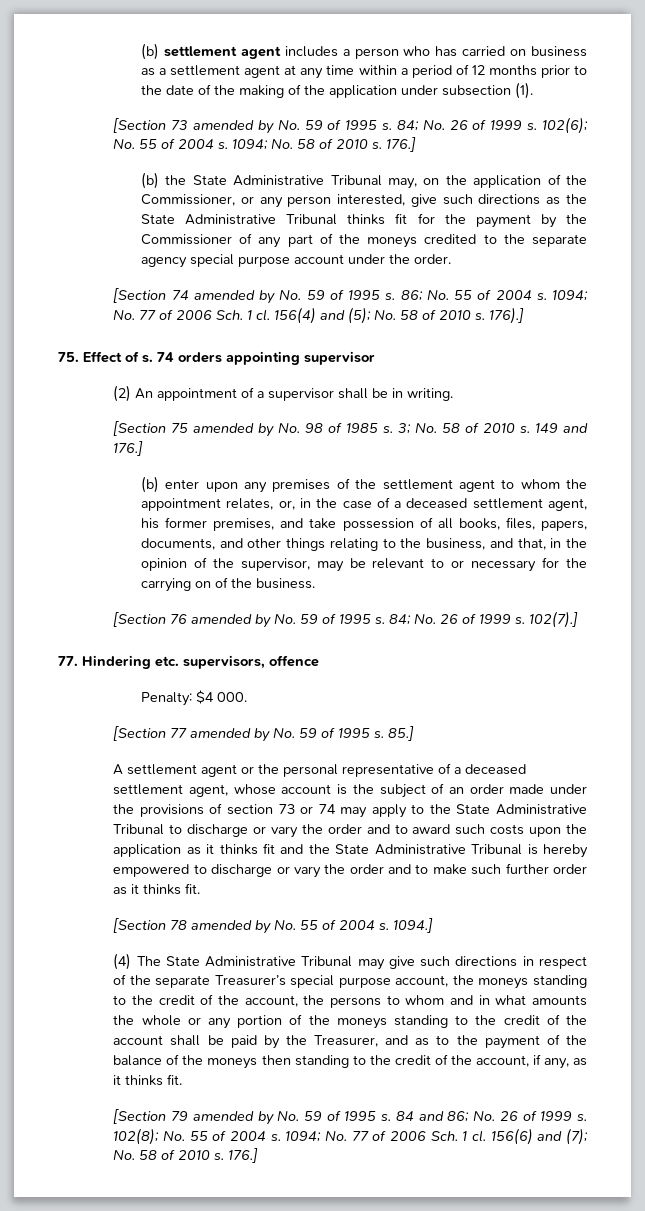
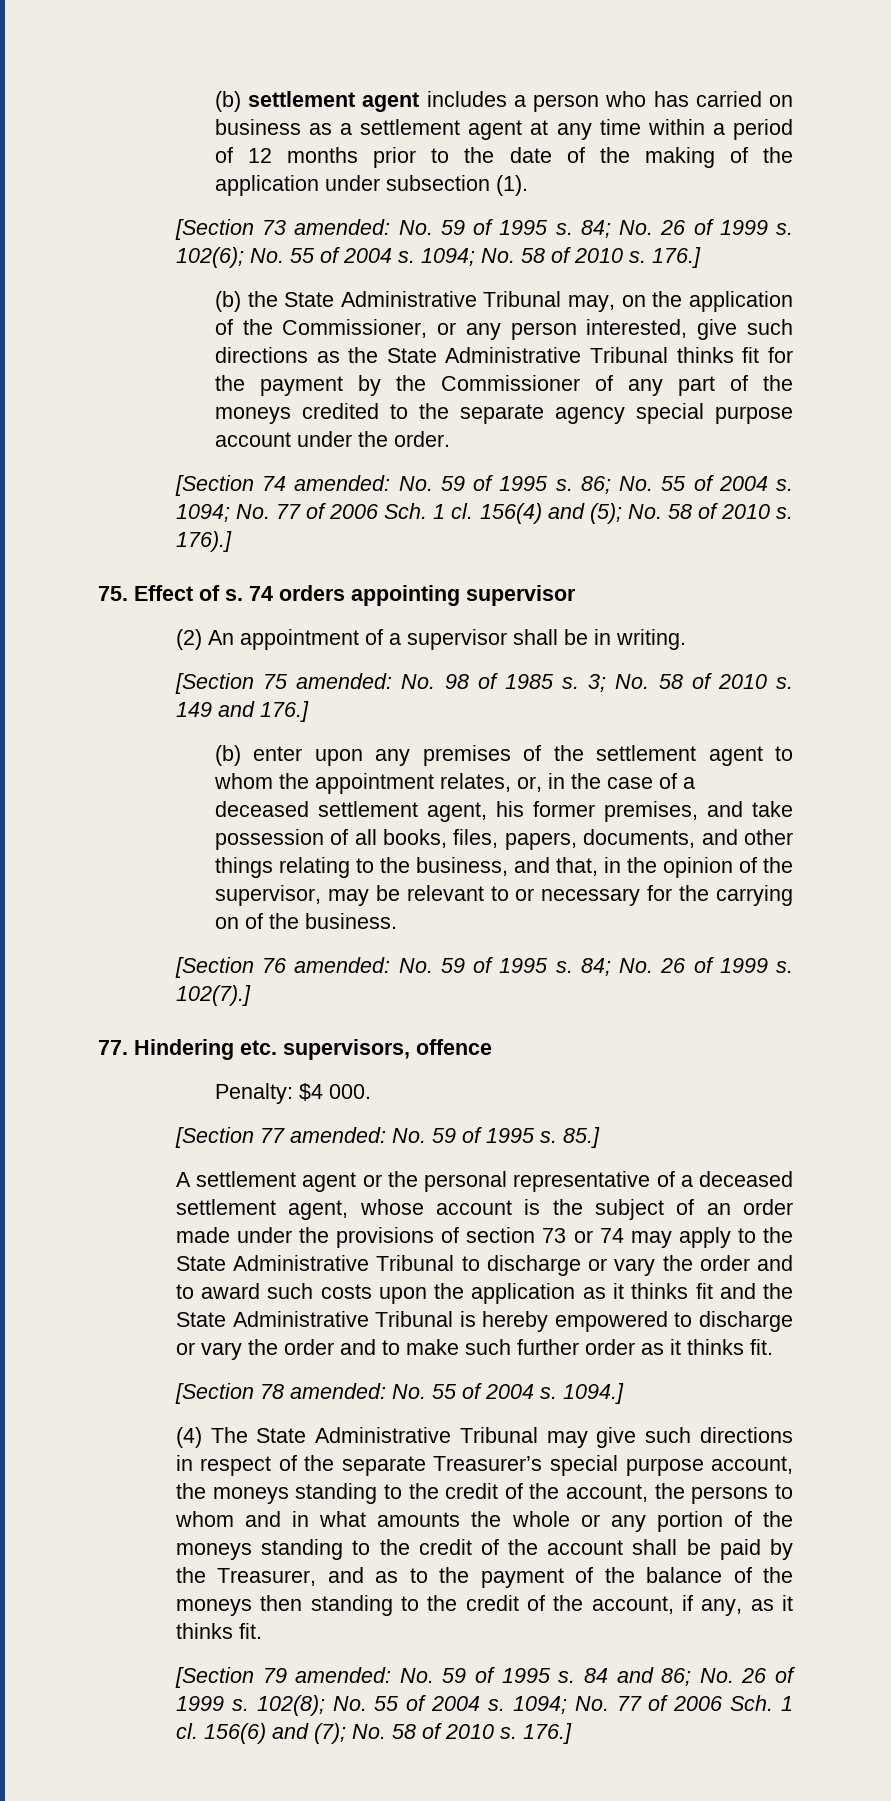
[193,120,274,134] amended by -> [294,219,391,235] amended:
[193,290,276,304] amended by -> [294,475,391,491] amended:
[193,423,275,437] amended by -> [296,673,393,689] amended:
[191,614,272,628] amended by -> [294,957,391,973] amended:
[190,728,271,742] amended by -> [289,1127,386,1143] amended:
[191,920,272,934] amended by -> [289,1383,386,1399] amended:
[192,1111,274,1125] amended by -> [295,1667,392,1683] amended:

